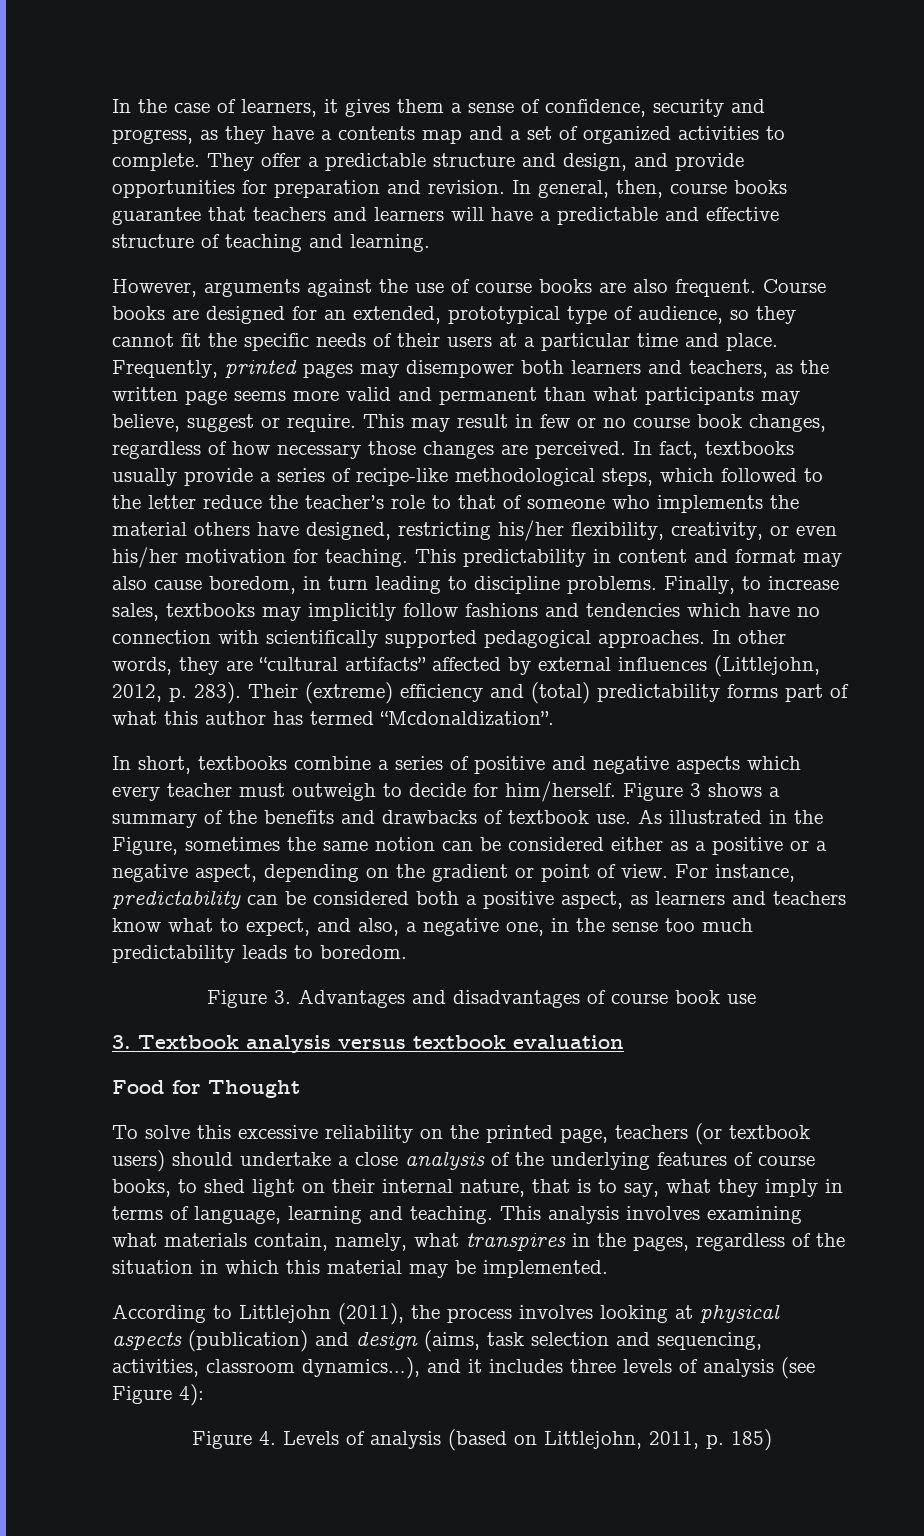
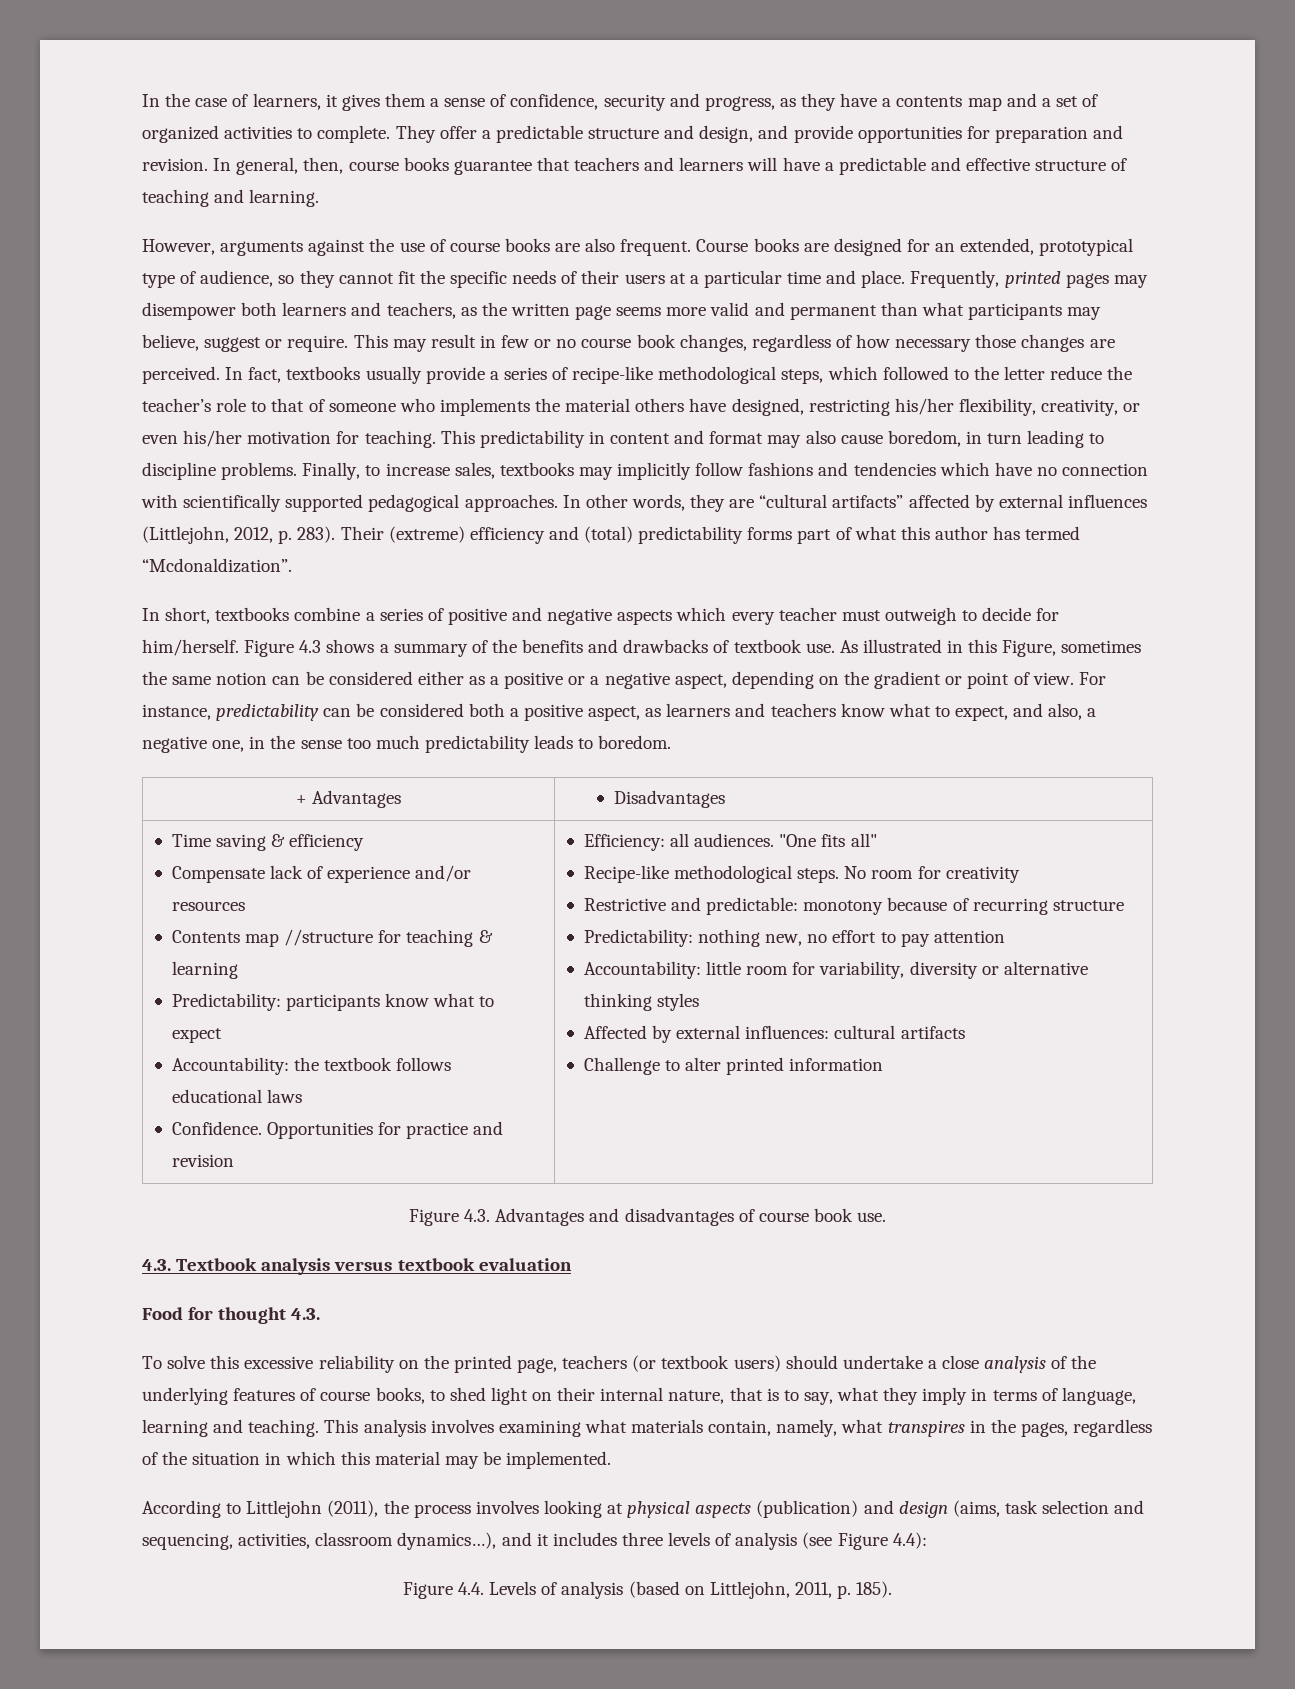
[690,783,701,797] 3 -> [299,640,322,653] 4.3
[794,810,823,824] the -> [968,639,998,653] this
[207,990,291,1008] // Figure 3. -> [295,790,402,808] [613,790,725,808] [171,834,365,851] [171,865,472,883] [171,901,245,911] [171,929,493,947] [171,961,238,979] [171,993,495,1011] [171,1028,222,1043] [171,1057,452,1075] [171,1089,303,1103] [171,1121,504,1139] [171,1154,234,1167] [583,833,877,851] [583,865,1020,883] [583,897,1124,915] [583,929,1005,947] [583,961,1088,979] [583,993,700,1011] [583,1025,965,1043] [583,1057,884,1075] [408,1209,491,1226] // + Advantages | Disadvantages // Time saving & efficiency // Compensate lack of experience and/or resources // Contents map //structure for teaching & learning // Predictability: participants know what to expect // Accountability: the textbook follows educational laws // Confidence. Opportunities for practice and revision | Efficiency: all audiences. "One fits all" // Recipe-like methodological steps. No room for creativity // Restrictive and predictable: monotony because of recurring structure // Predictability: nothing new, no effort to pay attention // Accountability: little room for variability, diversity or alternative thinking styles // Affected by external influences: cultural artifacts // Challenge to alter printed information // Figure 4.3.
[727,994,756,1004] [112,1035,131,1049] use // 3. -> [857,1212,887,1222] [142,1259,171,1271] use. // 4.3.
[208,1080,300,1098] Thought -> [218,1307,321,1324] thought 4.3.
[179,1384,204,1406] [191,1431,276,1449] 4): // Figure 4. -> [892,1532,927,1549] [402,1582,484,1599] 4.4): // Figure 4.4.
[730,1429,772,1451] 185) -> [856,1581,893,1598] 185).

